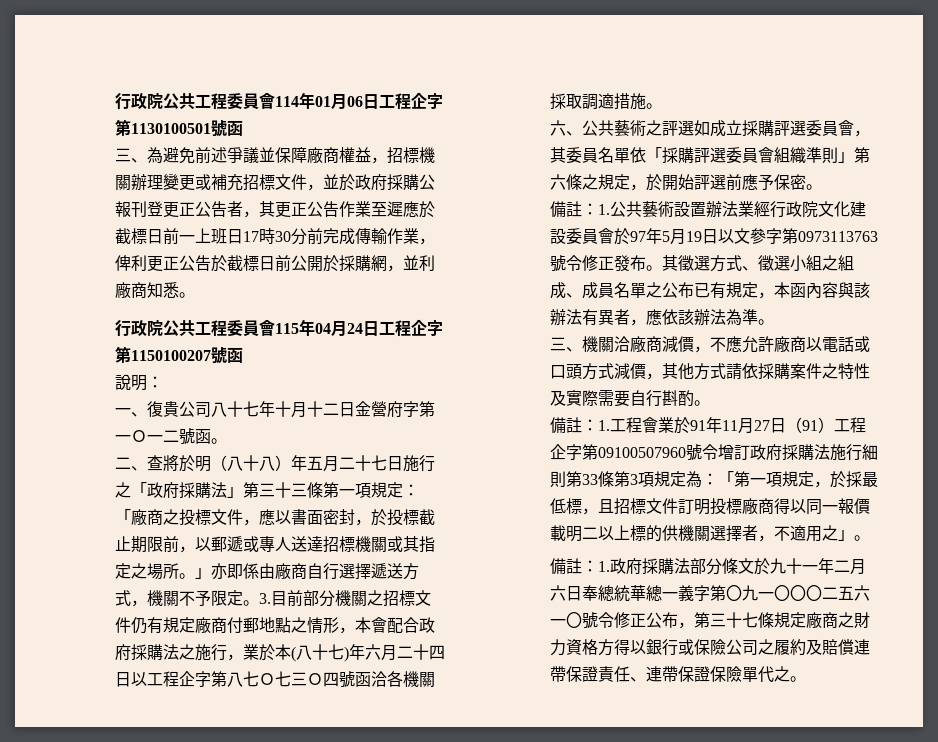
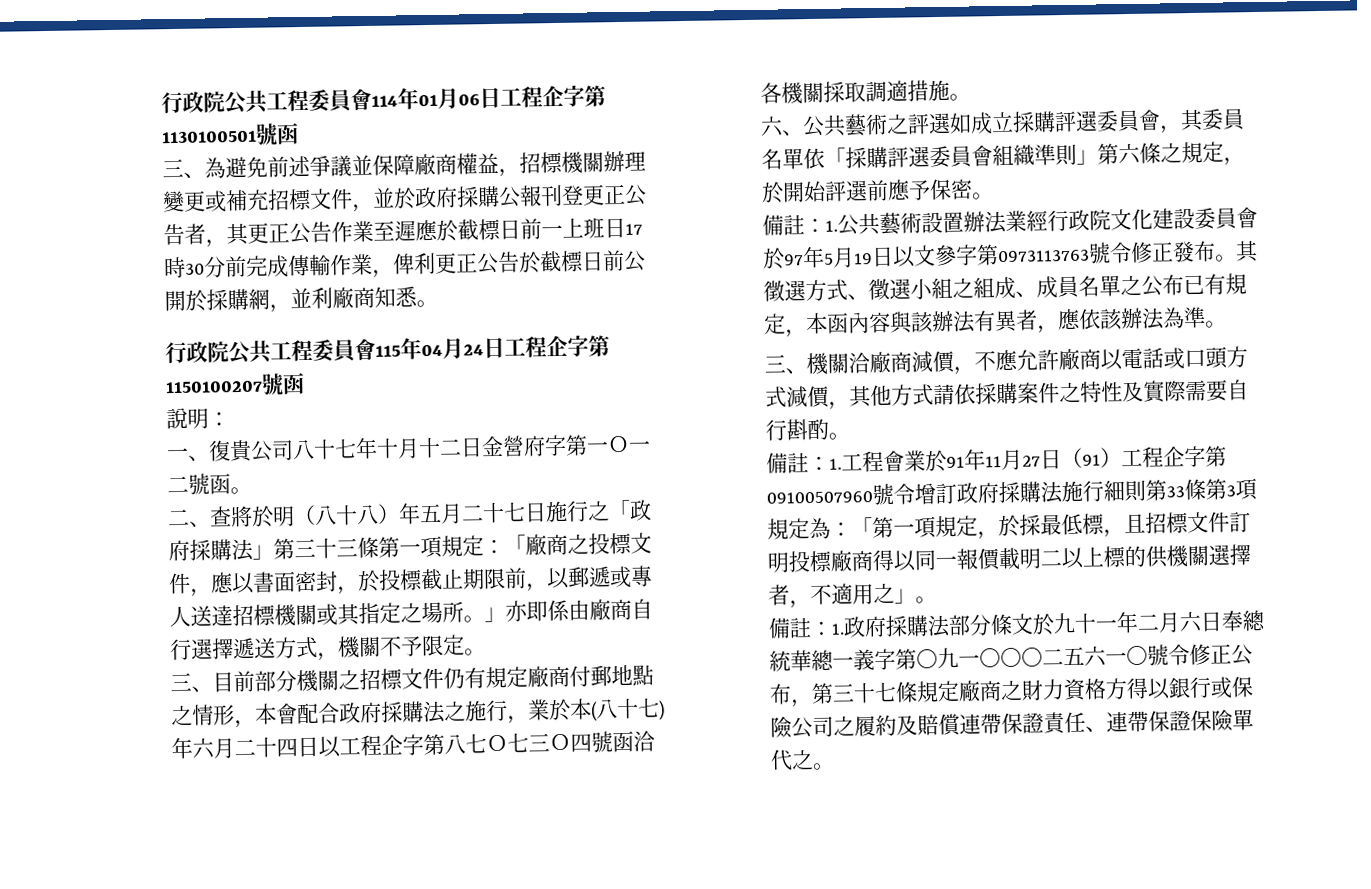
[258,593,271,604] 3. -> [170,672,214,693] // 三、

